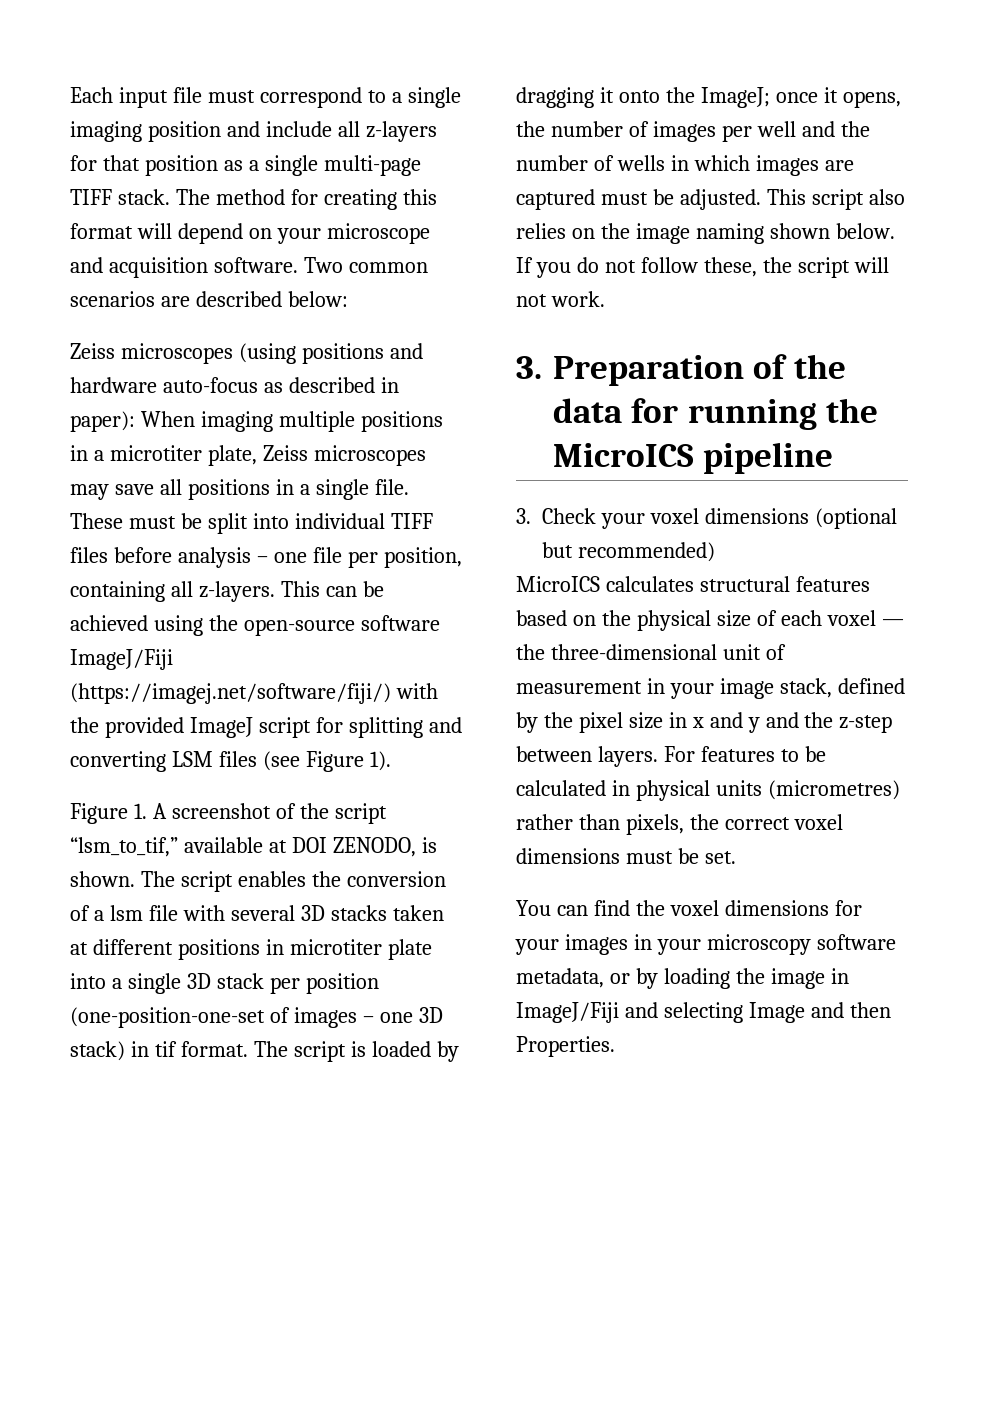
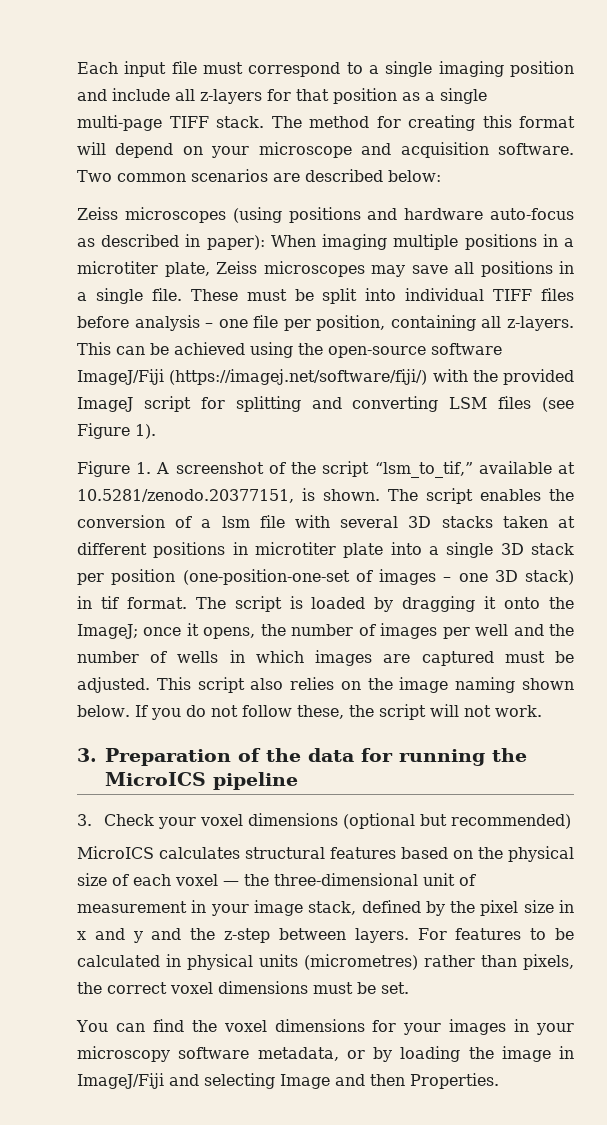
[291,837,416,857] DOI ZENODO, -> [77,489,294,503] 10.5281/zenodo.20377151,

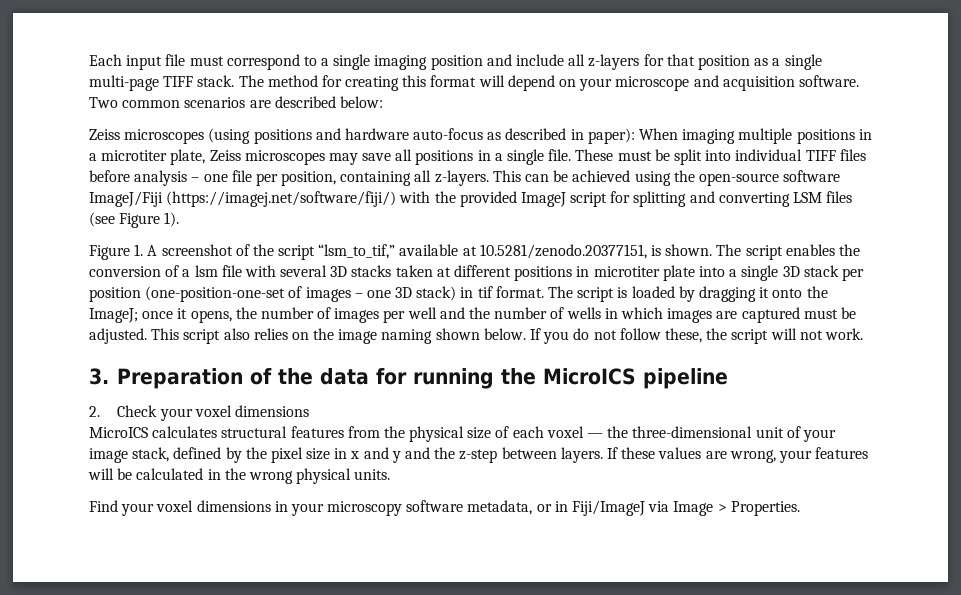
[77,814,92,826] 3. -> [89,406,100,417] 2.
[343,813,572,829] (optional but recommended) -> (309, 411) none
[401,847,473,859] based on -> [347,426,380,438] from
[77,900,207,913] measurement in -> (801, 432) none
[417,928,574,940] [77,954,574,970] [77,981,409,994] [76,1019,507,1035] For features to be calculated in physical units (micrometres) rather than pixels, the correct voxel dimensions must be set. // You can find the voxel dimensions for your images -> [606,447,869,463] [88,468,391,484] [89,500,271,516] If these values are wrong, your features will be calculated in the wrong physical units. // Find your voxel dimensions
[373,1046,574,1062] [77,1073,405,1089] by loading the image in ImageJ/Fiji and selecting Image and then -> [554,500,727,516] in Fiji/ImageJ via Image >

